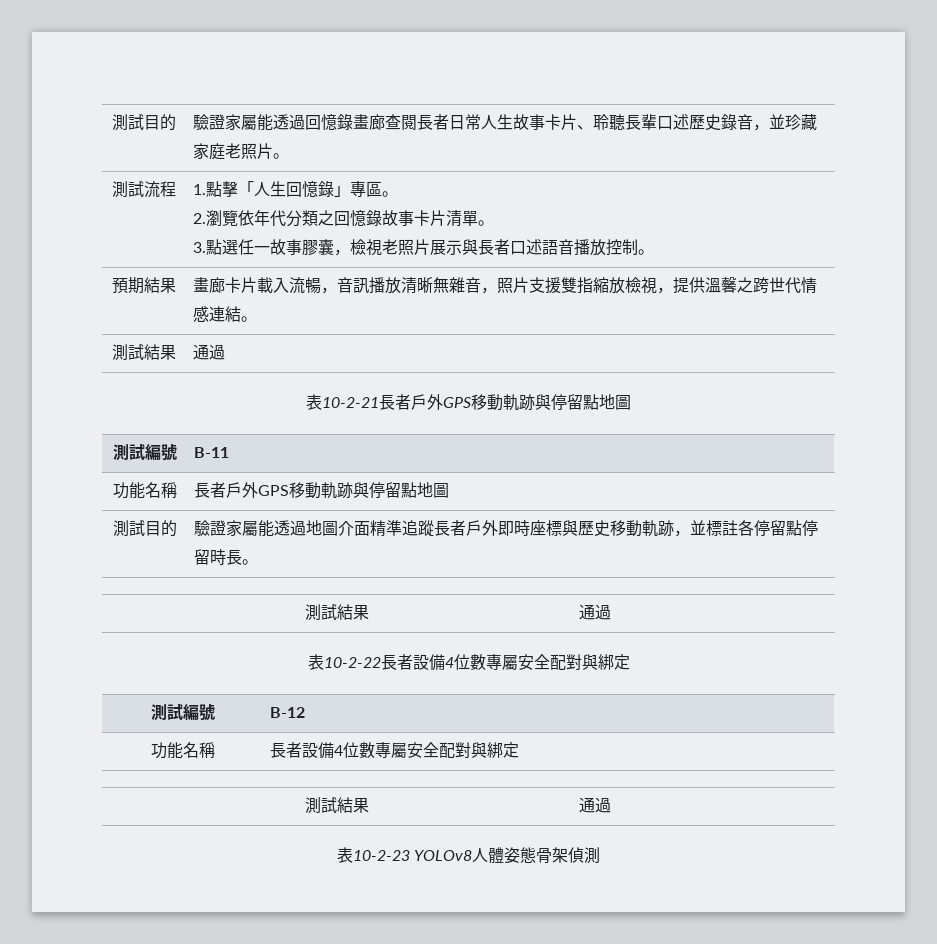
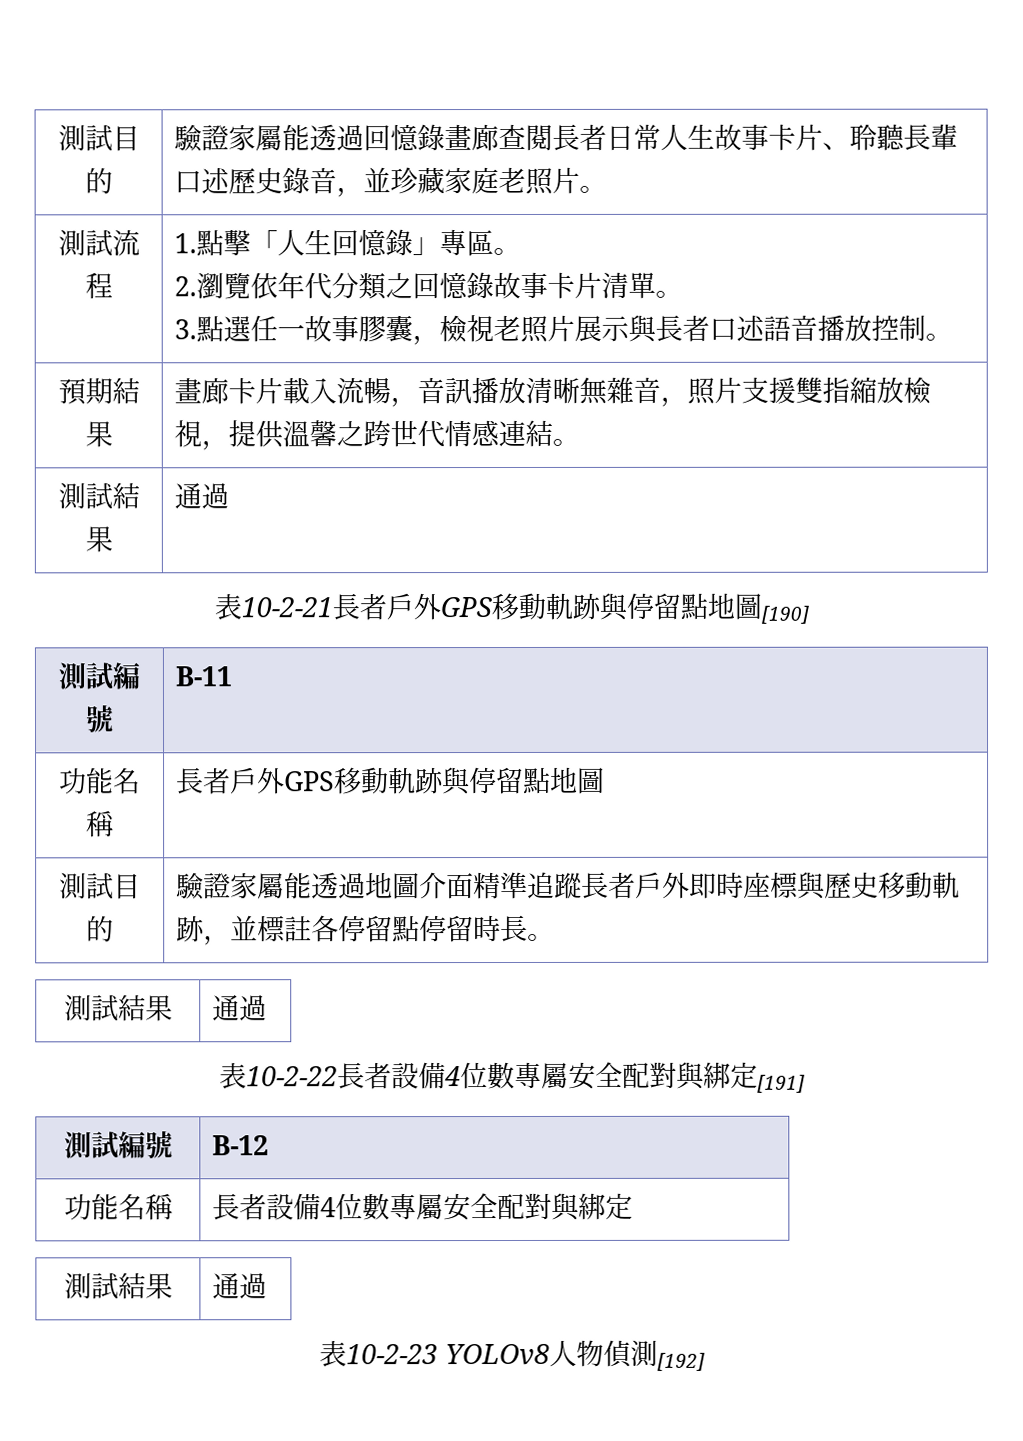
(631, 402) none -> [760,605,809,625] [190]
(630, 662) none -> [757,1074,805,1094] [191]
[488,847,601,864] 體姿態骨架偵測 -> [575,1339,705,1372] 物偵測[192]

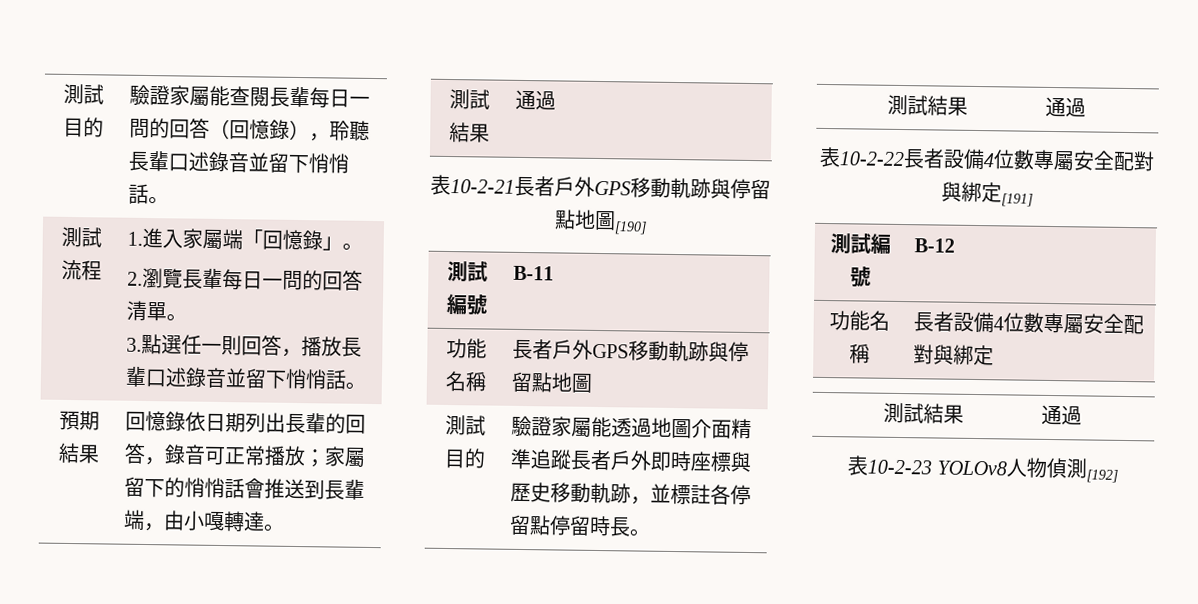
[57,124,140,152] [84,167,113,195] [173,123,959,153] [174,166,581,198] 測試目的 | 驗證家屬能透過回憶錄畫廊查閱長者日常人生故事卡片、聆聽長輩口述歷史錄音，並珍藏家庭老照片 -> [62,83,104,105] [62,117,104,138] [128,84,370,109] [128,118,370,142] [127,151,349,174] [127,183,149,205] 測試目的 | 驗證家屬能查閱長輩每日一問的回答（回憶錄），聆聽長輩口述錄音並留下悄悄話
[196,229,333,257] 點擊「人生 -> [141,227,263,251] 進入家屬端「
[439,229,495,257] 專區 -> (343, 243) none
[250,271,603,301] 依年代分類之回憶錄故事卡片 -> [181,268,363,291] 長輩每日一問的回答
[304,314,954,346] [57,377,140,406] [84,421,113,448] [174,376,932,408] [174,419,554,451] 故事膠囊，檢視老照片展示與長者口述語音播放控制。 // 預期結果 | 畫廊卡片載入流暢，音訊播放清晰無雜音，照片支援雙指縮放檢視，提供溫馨之跨世代情感連結 -> [220,334,362,358] [124,366,366,390] [58,410,100,431] [57,442,100,464] [124,410,366,434] [123,443,366,468] [123,476,365,500] [122,509,265,532] 則回答，播放長輩口述錄音並留下悄悄話。 // 預期結果 | 回憶錄依日期列出長輩的回答，錄音可正常播放；家屬留下的悄悄話會推送到長輩端，由小嘎轉達

